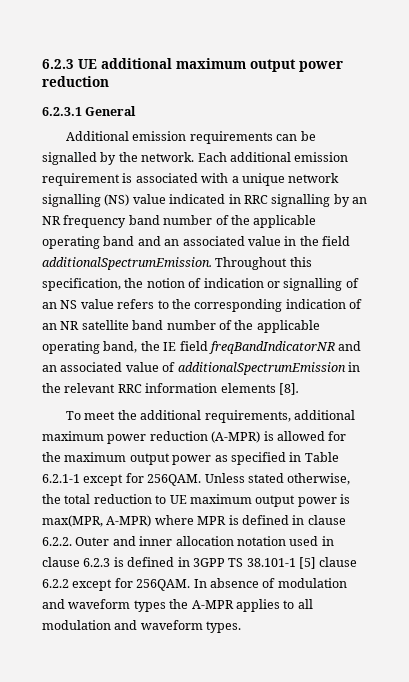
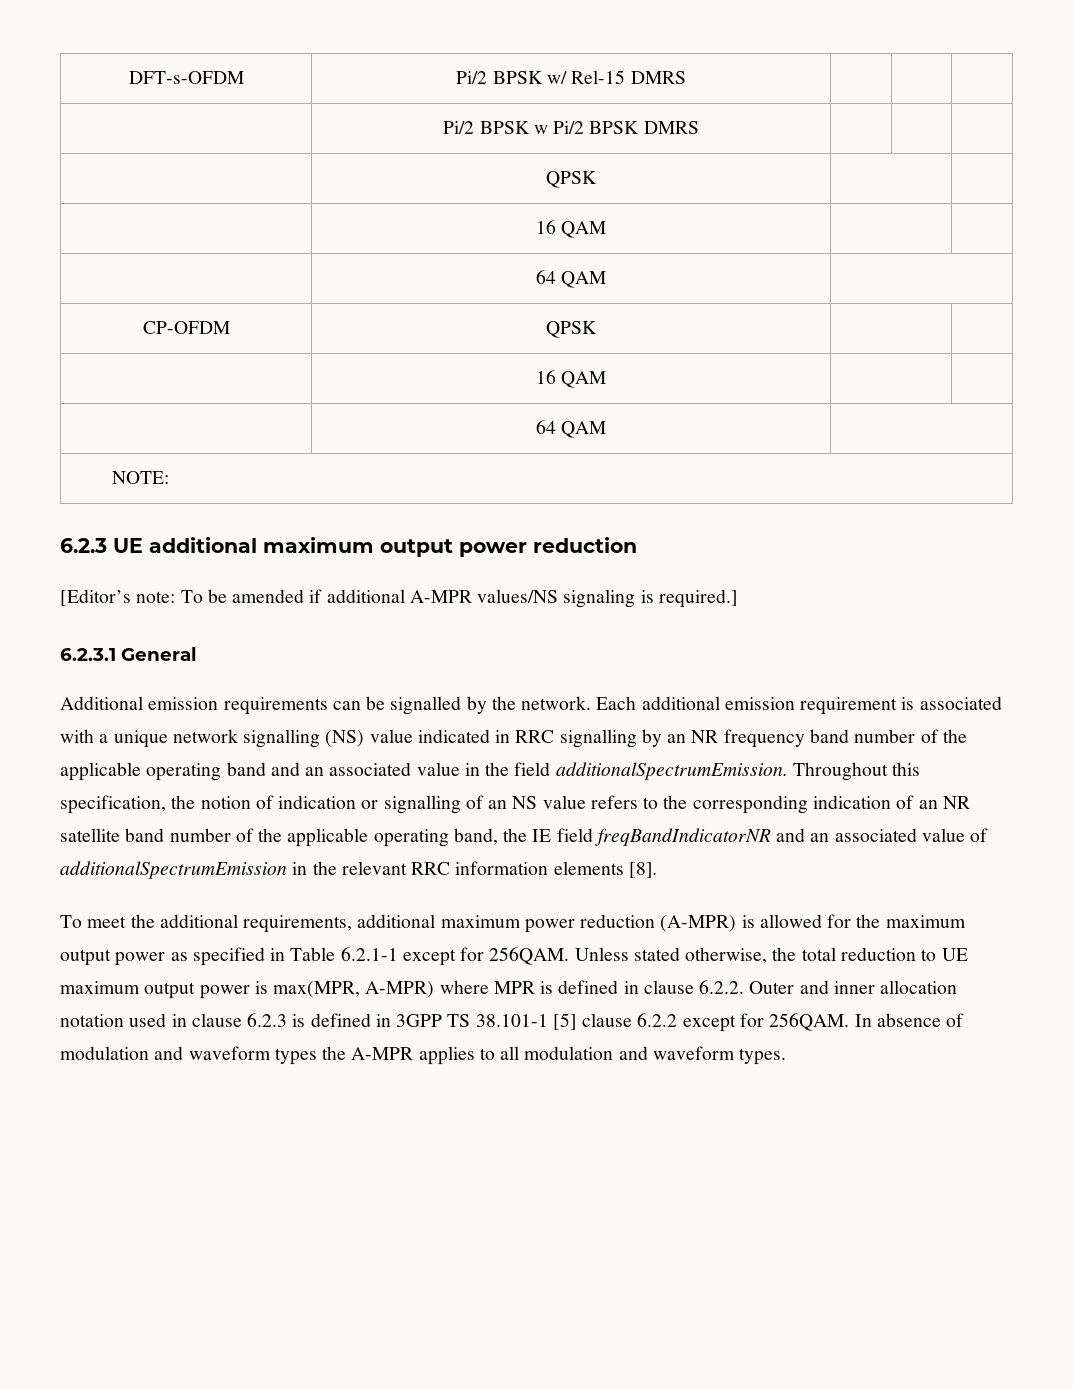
(42, 64) none -> [128,71,244,84] [456,70,686,84] [443,121,699,134] [546,171,597,188] [535,220,607,238] [535,270,607,288] [142,321,230,334] [546,321,597,338] [535,370,607,388] [535,420,607,438] [111,471,169,484] DFT-s-OFDM | Pi/2 BPSK w/ Rel-15 DMRS | | | // | Pi/2 BPSK w Pi/2 BPSK DMRS | | | // | QPSK | | // | 16 QAM | | // | 64 QAM | // CP-OFDM | QPSK | | // | 16 QAM | | // | 64 QAM | // NOTE: //
(109, 81) none -> [60,589,738,608] // [Editor’s note: To be amended if additional A-MPR values/NS signaling is required.]

